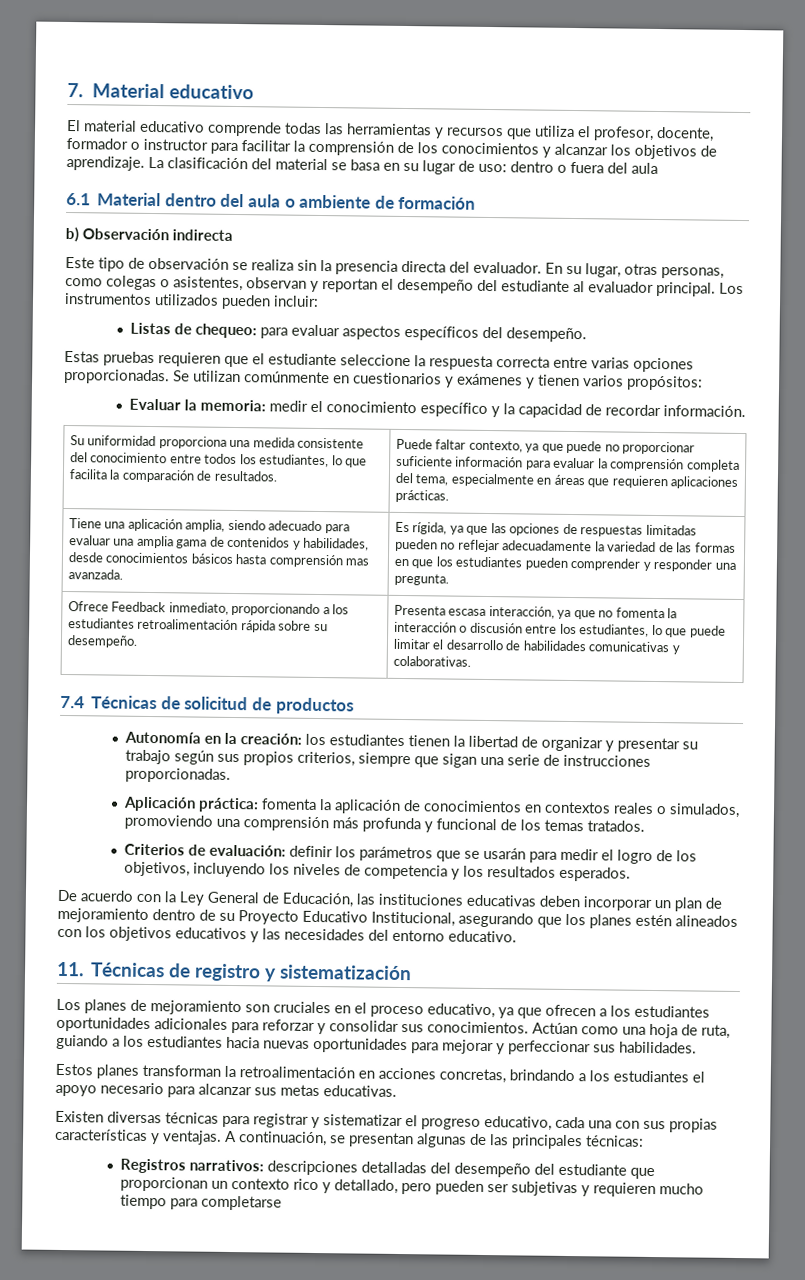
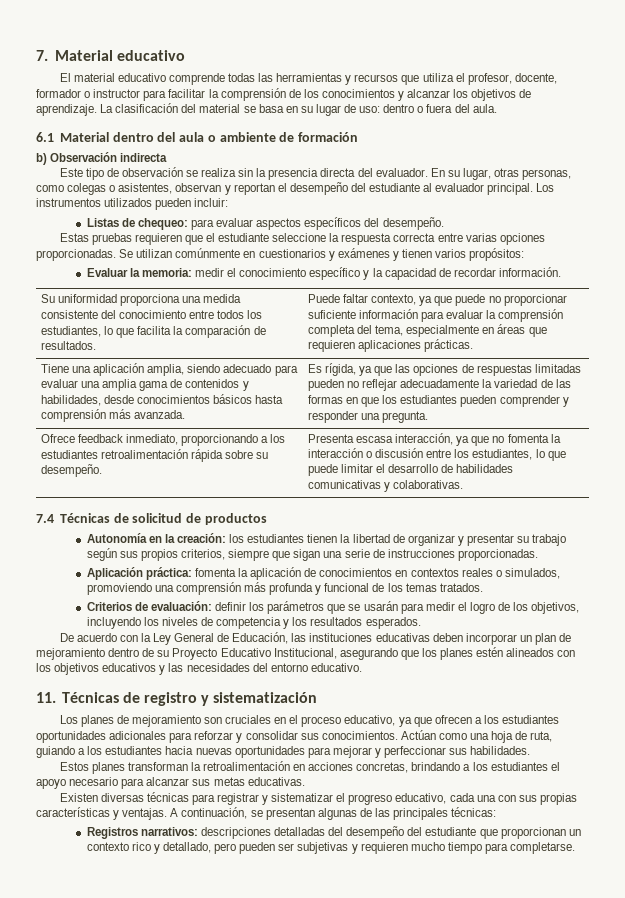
[631,162,658,174] aula -> [472,104,497,113] aula.
[345,558,370,566] mas -> [109,409,132,419] más
[111,601,167,613] Feedback -> [78,434,124,443] feedback
[200,1195,282,1211] completarse -> [510,842,576,854] completarse.

